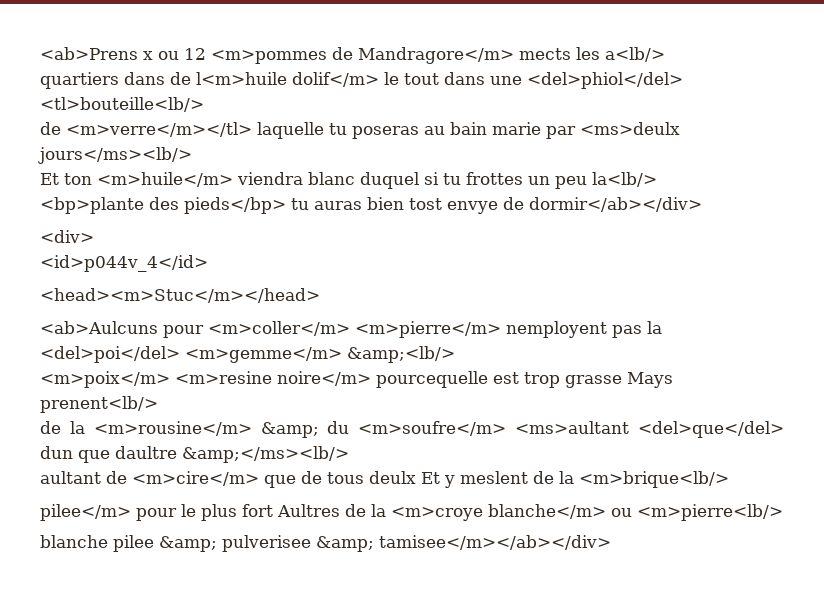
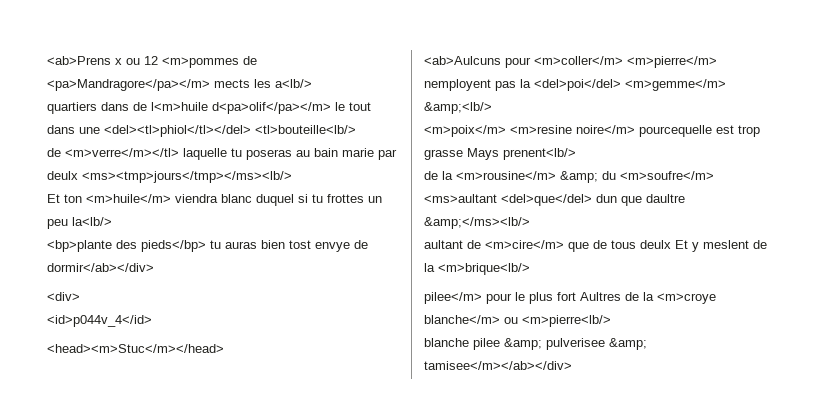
[358,47,514,64] Mandragore</m> -> [47,79,210,91] <pa>Mandragore</pa></m>
[292,72,379,87] dolif</m> -> [212,102,331,114] d<pa>olif</pa></m>
[527,72,683,89] <del>phiol</del> -> [104,125,251,137] <del><tl>phiol</tl></del>
[580,122,680,135] [38,147,192,164] <ms>deulx jours</ms><lb/> -> [47,171,292,183] deulx <ms><tmp>jours</tmp></ms><lb/>

